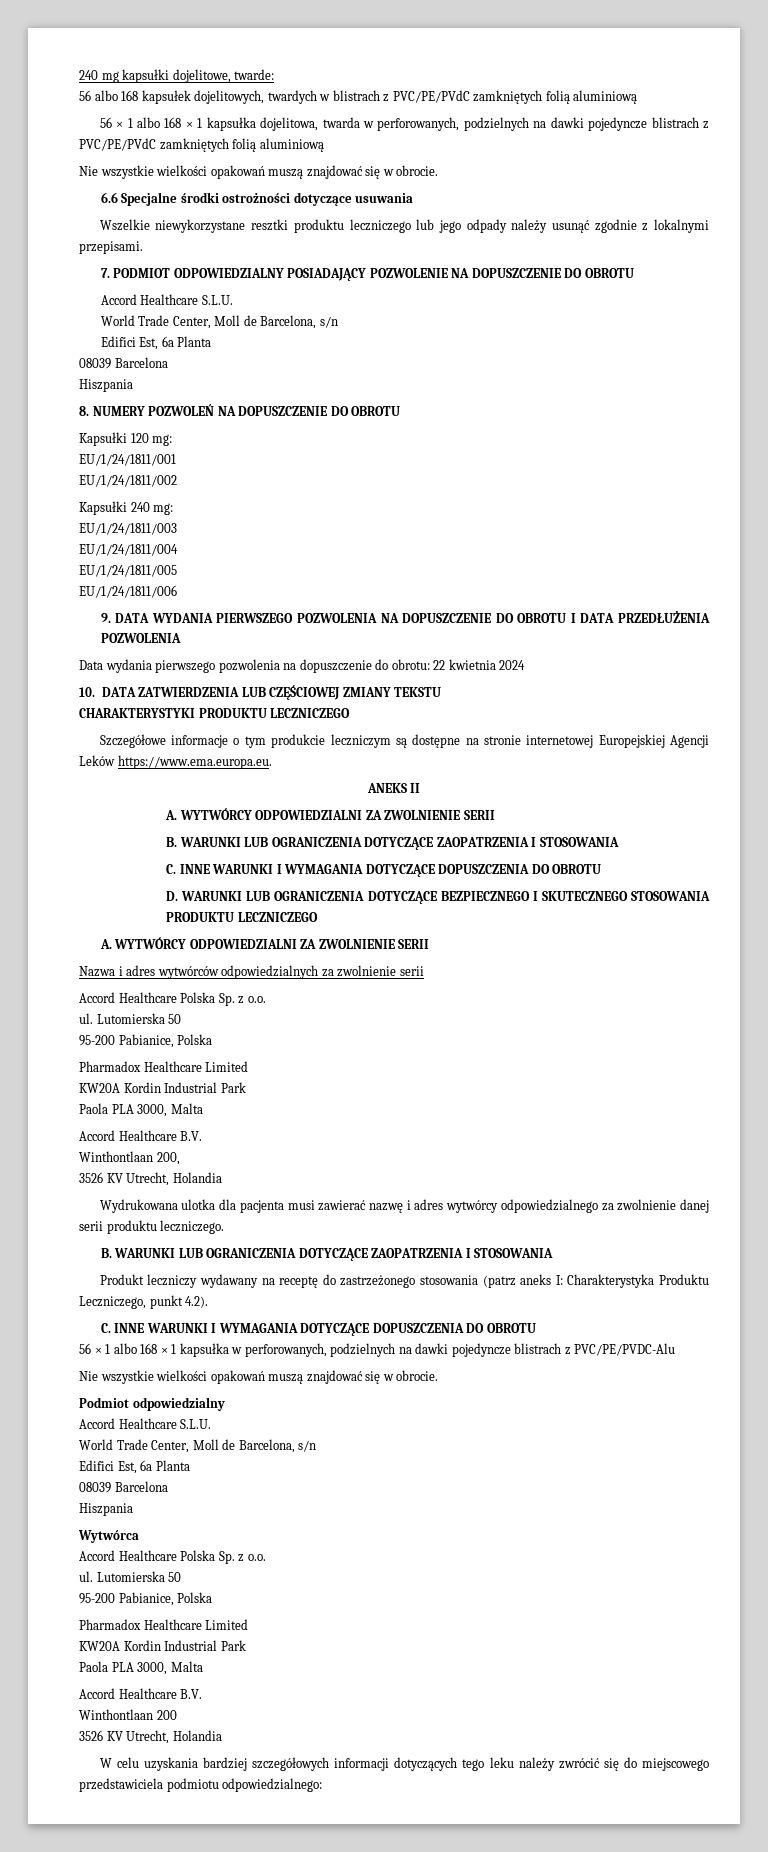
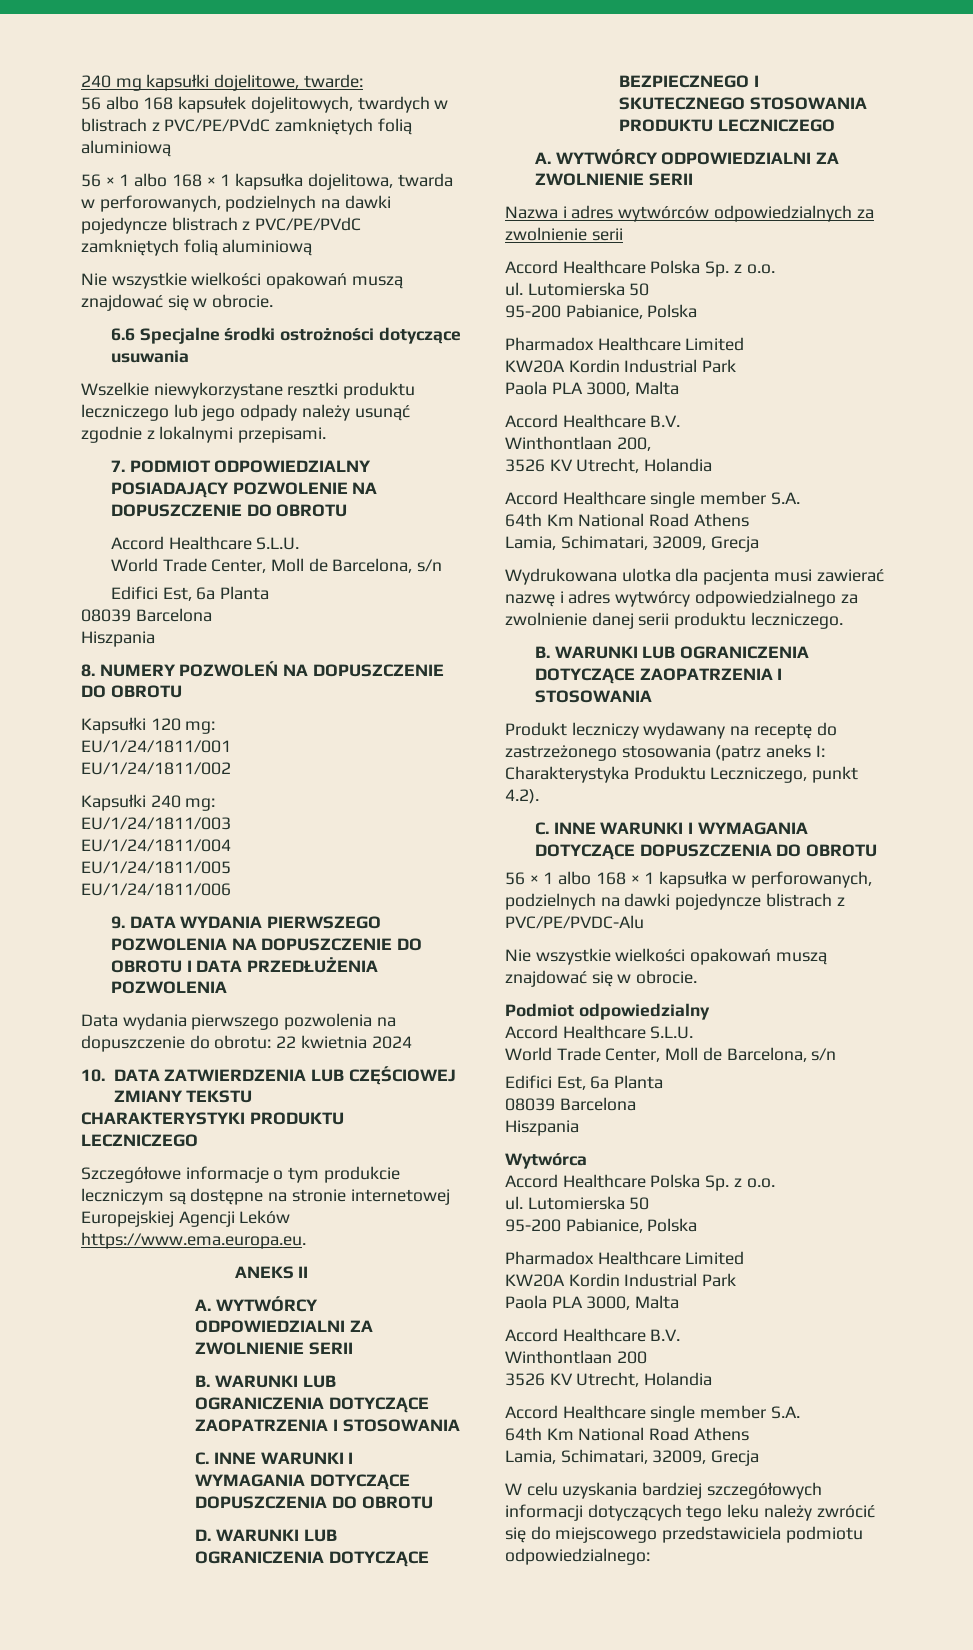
(222, 1177) none -> [505,491,800,508] [505,513,749,527] [505,535,760,552] // Accord Healthcare single member S.A. // 64th Km National Road Athens // Lamia, Schimatari, 32009, Grecja
(222, 1735) none -> [505,1405,800,1422] [505,1427,749,1441] [505,1449,760,1466] // Accord Healthcare single member S.A. // 64th Km National Road Athens // Lamia, Schimatari, 32009, Grecja

